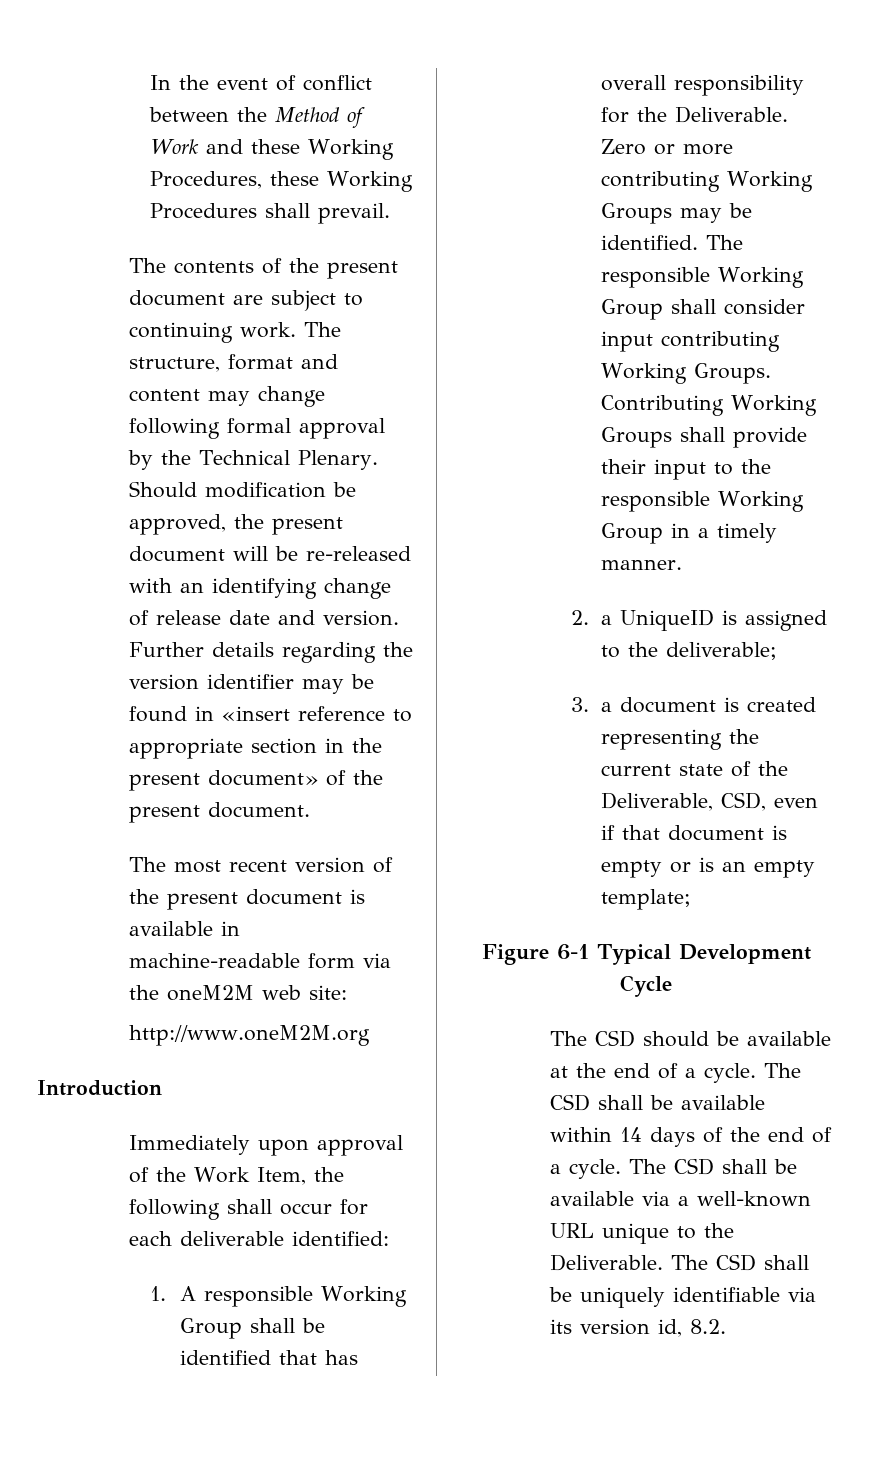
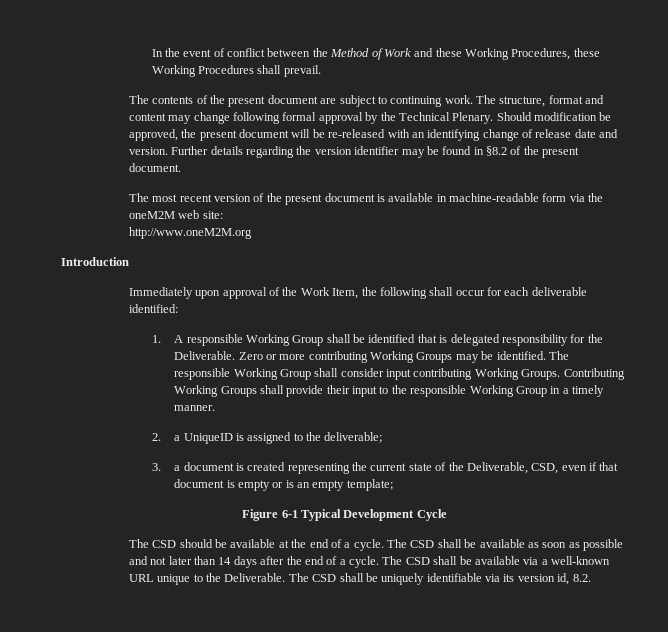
[221,706,412,722] [128,738,382,759] [128,770,318,791] «insert reference to appropriate section in the present document» -> [486,146,508,156] §8.2
[325,1350,359,1365] [601,75,667,91] has overall -> [439,334,500,346] is delegated
[549,1127,612,1142] within -> [527,539,624,551] [128,556,217,565] as soon as possible and not later than
[702,1127,723,1143] of -> [260,556,285,565] after

